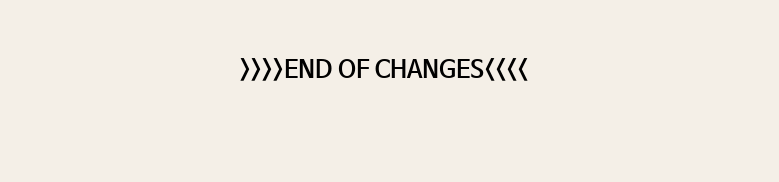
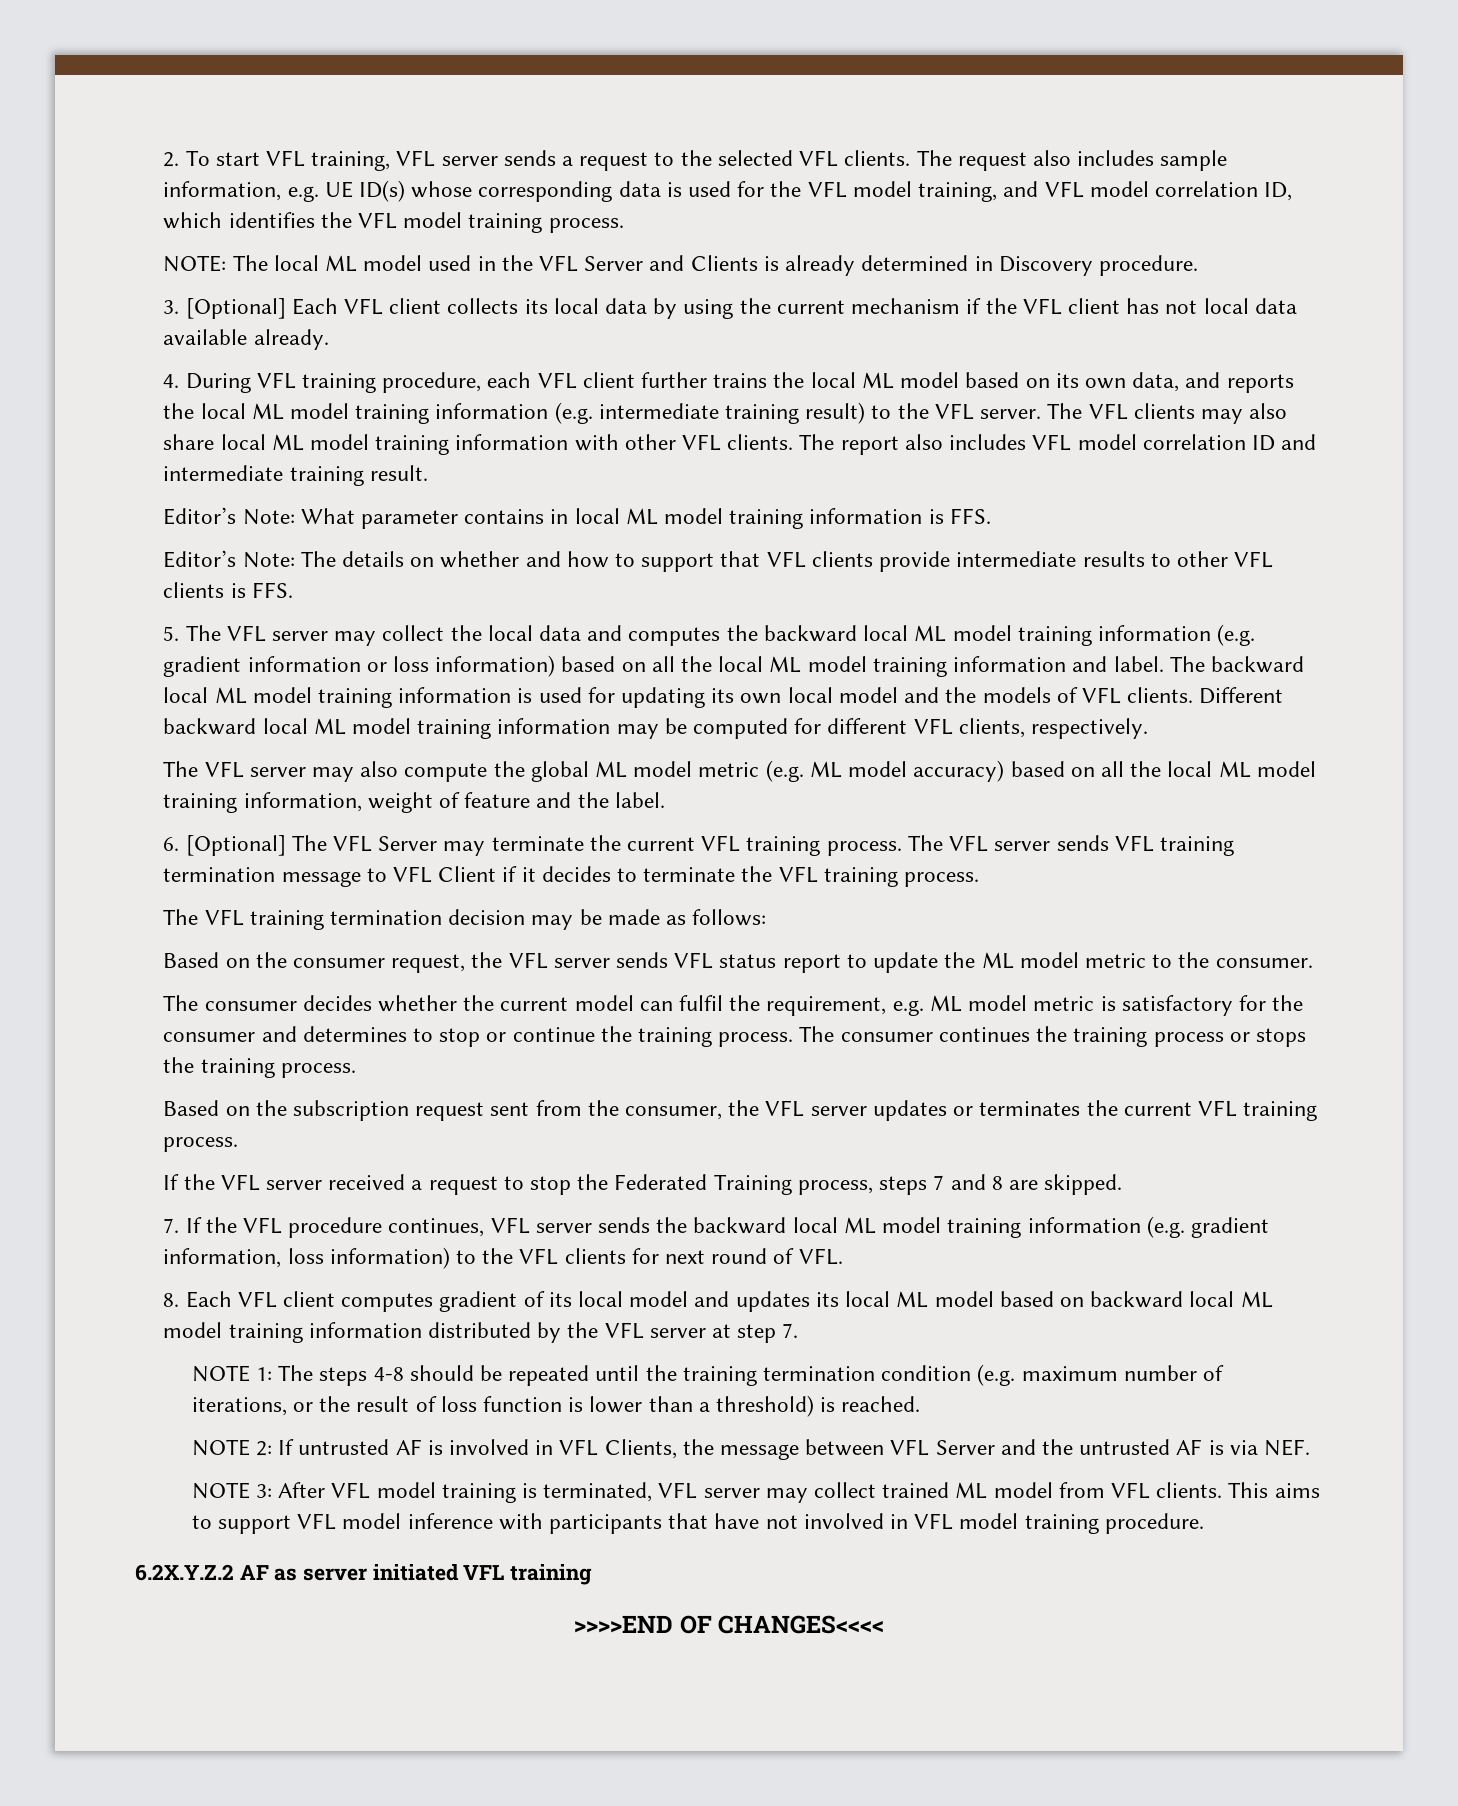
(239, 69) none -> [163,150,1228,171] [163,180,1293,202] [163,212,624,233] [163,255,1198,276] [163,298,1297,319] [163,329,329,350] [163,372,1294,393] [163,402,1288,424] [163,434,1317,455] [163,465,428,486] [163,507,991,529] [163,550,1274,572] [163,582,293,598] [163,624,1256,646] [163,655,1304,677] [163,687,1284,708] [163,718,1149,739] [163,760,1316,782] [163,792,665,813] [163,835,1234,856] [163,866,980,887] [163,909,767,930] [163,952,1313,973] [163,995,1304,1016] [163,1026,1306,1047] [163,1057,356,1078] [163,1100,1318,1121] [163,1137,239,1152] [163,1174,1123,1195] [163,1216,1269,1238] [163,1247,843,1269] [163,1291,1273,1312] [163,1322,799,1343] [191,1364,1225,1386] [191,1395,921,1417] [191,1439,1311,1460] [191,1482,1320,1503] [191,1513,1204,1534] [135,1564,593,1585] 2. To start VFL training, VFL server sends a request to the selected VFL clients. The request also includes sample information, e.g. UE ID(s) whose corresponding data is used for the VFL model training, and VFL model correlation ID, which identifies the VFL model training process. // NOTE: The local ML model used in the VFL Server and Clients is already determined in Discovery procedure. // 3. [Optional] Each VFL client collects its local data by using the current mechanism if the VFL client has not local data available already. // 4. During VFL training procedure, each VFL client further trains the local ML model based on its own data, and reports the local ML model training information (e.g. intermediate training result) to the VFL server. The VFL clients may also share local ML model training information with other VFL clients. The report also includes VFL model correlation ID and intermediate training result. // Editor’s Note: What parameter contains in local ML model training information is FFS. // Editor’s Note: The details on whether and how to support that VFL clients provide intermediate results to other VFL clients is FFS. // 5. The VFL server may collect the local data and computes the backward local ML model training information (e.g. gradient information or loss information) based on all the local ML model training information and label. The backward local ML model training information is used for updating its own local model and the models of VFL clients. Different backward local ML model training information may be computed for different VFL clients, respectively. // The VFL server may also compute the global ML model metric (e.g. ML model accuracy) based on all the local ML model training information, weight of feature and the label. // 6. [Optional] The VFL Server may terminate the current VFL training process. The VFL server sends VFL training termination message to VFL Client if it decides to terminate the VFL training process. // The VFL training termination decision may be made as follows: // Based on the consumer request, the VFL server sends VFL status report to update the ML model metric to the consumer. // The consumer decides whether the current model can fulfil the requirement, e.g. ML model metric is satisfactory for the consumer and determines to stop or continue the training process. The consumer continues the training process or stops the training process. // Based on the subscription request sent from the consumer, the VFL server updates or terminates the current VFL training process. // If the VFL server received a request to stop the Federated Training process, steps 7 and 8 are skipped. // 7. If the VFL procedure continues, VFL server sends the backward local ML model training information (e.g. gradient information, loss information) to the VFL clients for next round of VFL. // 8. Each VFL client computes gradient of its local model and updates its local ML model based on backward local ML model training information distributed by the VFL server at step 7. // NOTE 1: The steps 4-8 should be repeated until the training termination condition (e.g. maximum number of iterations, or the result of loss function is lower than a threshold) is reached. // NOTE 2: If untrusted AF is involved in VFL Clients, the message between VFL Server and the untrusted AF is via NEF. // NOTE 3: After VFL model training is terminated, VFL server may collect trained ML model from VFL clients. This aims to support VFL model inference with participants that have not involved in VFL model training procedure. // 6.2X.Y.Z.2 AF as server initiated VFL training //

